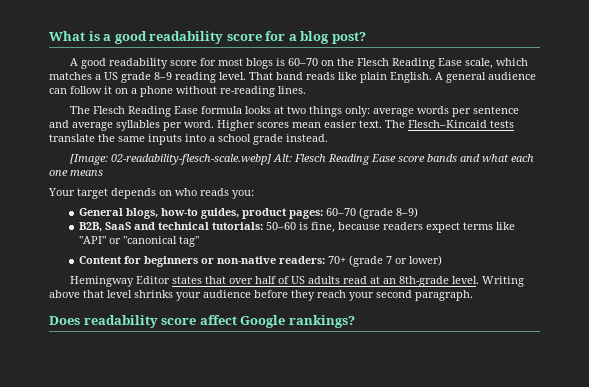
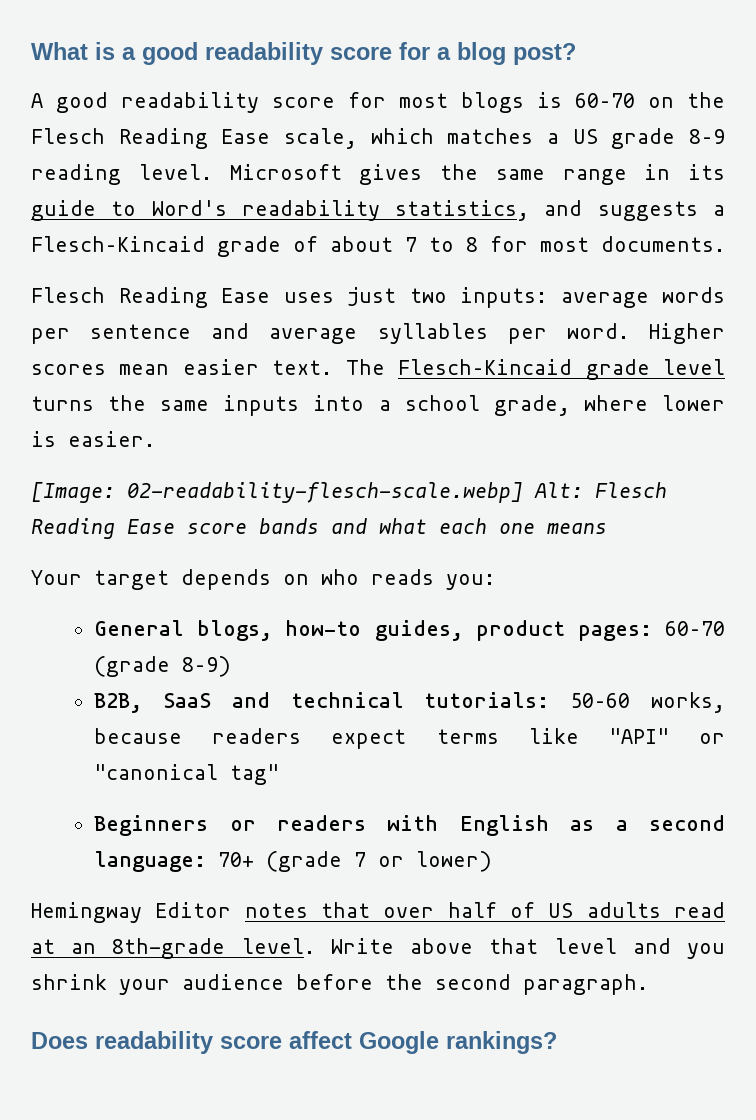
[249,72,536,83] [49,86,306,97] [70,106,371,117] That band reads like plain English. A general audience can follow it on a phone without re-reading lines. // The Flesch Reading Ease formula looks at two things only: -> [229,164,725,185] [31,200,726,221] [31,236,725,257] [31,287,547,308] Microsoft gives the same range in its guide to Word's readability statistics, and suggests a Flesch–Kincaid grade of about 7 to 8 for most documents. // Flesch Reading Ease uses just two inputs:
[490,120,514,128] [49,134,95,142] tests translate -> [585,359,725,380] [31,396,94,411] grade level turns
[253,134,328,145] grade instead. -> [493,395,725,416] [31,431,155,447] grade, where lower is easier.
[298,222,335,233] is fine, -> [651,692,725,713] works,
[78,256,325,267] Content for beginners or non-native readers: -> [94,815,726,836] [94,851,207,872] Beginners or readers with English as a second language:
[172,276,203,284] states -> [244,903,308,918] notes
[482,276,525,287] Writing -> [330,938,394,954] Write
[134,290,374,301] shrinks your audience before they reach your -> [632,938,725,959] [31,974,423,995] and you shrink your audience before the

